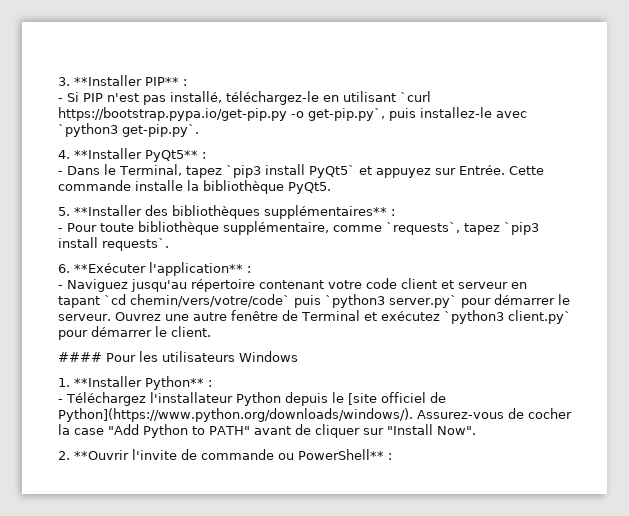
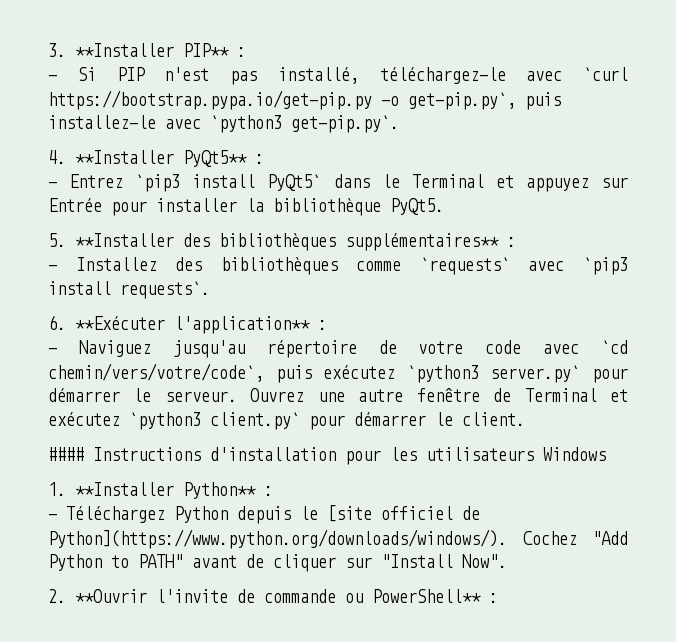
[323,91,396,102] en utilisant -> [526,71,563,81] avec
[67,164,544,178] [58,180,183,191] Dans le Terminal, tapez `pip3 install PyQt5` et appuyez sur Entrée. Cette commande installe -> [69,174,629,192] [48,198,237,216] Entrez `pip3 install PyQt5` dans le Terminal et appuyez sur Entrée pour installer
[67,221,500,235] Pour toute bibliothèque supplémentaire, comme `requests`, tapez -> [75,257,565,275] Installez des bibliothèques comme `requests` avec
[259,280,324,289] contenant -> [378,340,397,354] de
[401,278,527,289] [58,294,321,308] client et serveur en tapant `cd chemin/vers/votre/code` puis -> [543,340,628,354] [48,363,396,383] avec `cd chemin/vers/votre/code`, puis exécutez
[106,353,136,362] Pour -> [93,447,381,465] Instructions d'installation pour
[149,392,233,403] l'installateur -> (165, 514) none
[416,408,572,419] [58,424,104,435] Assurez-vous de cocher la case -> [522,531,577,545] Cochez

